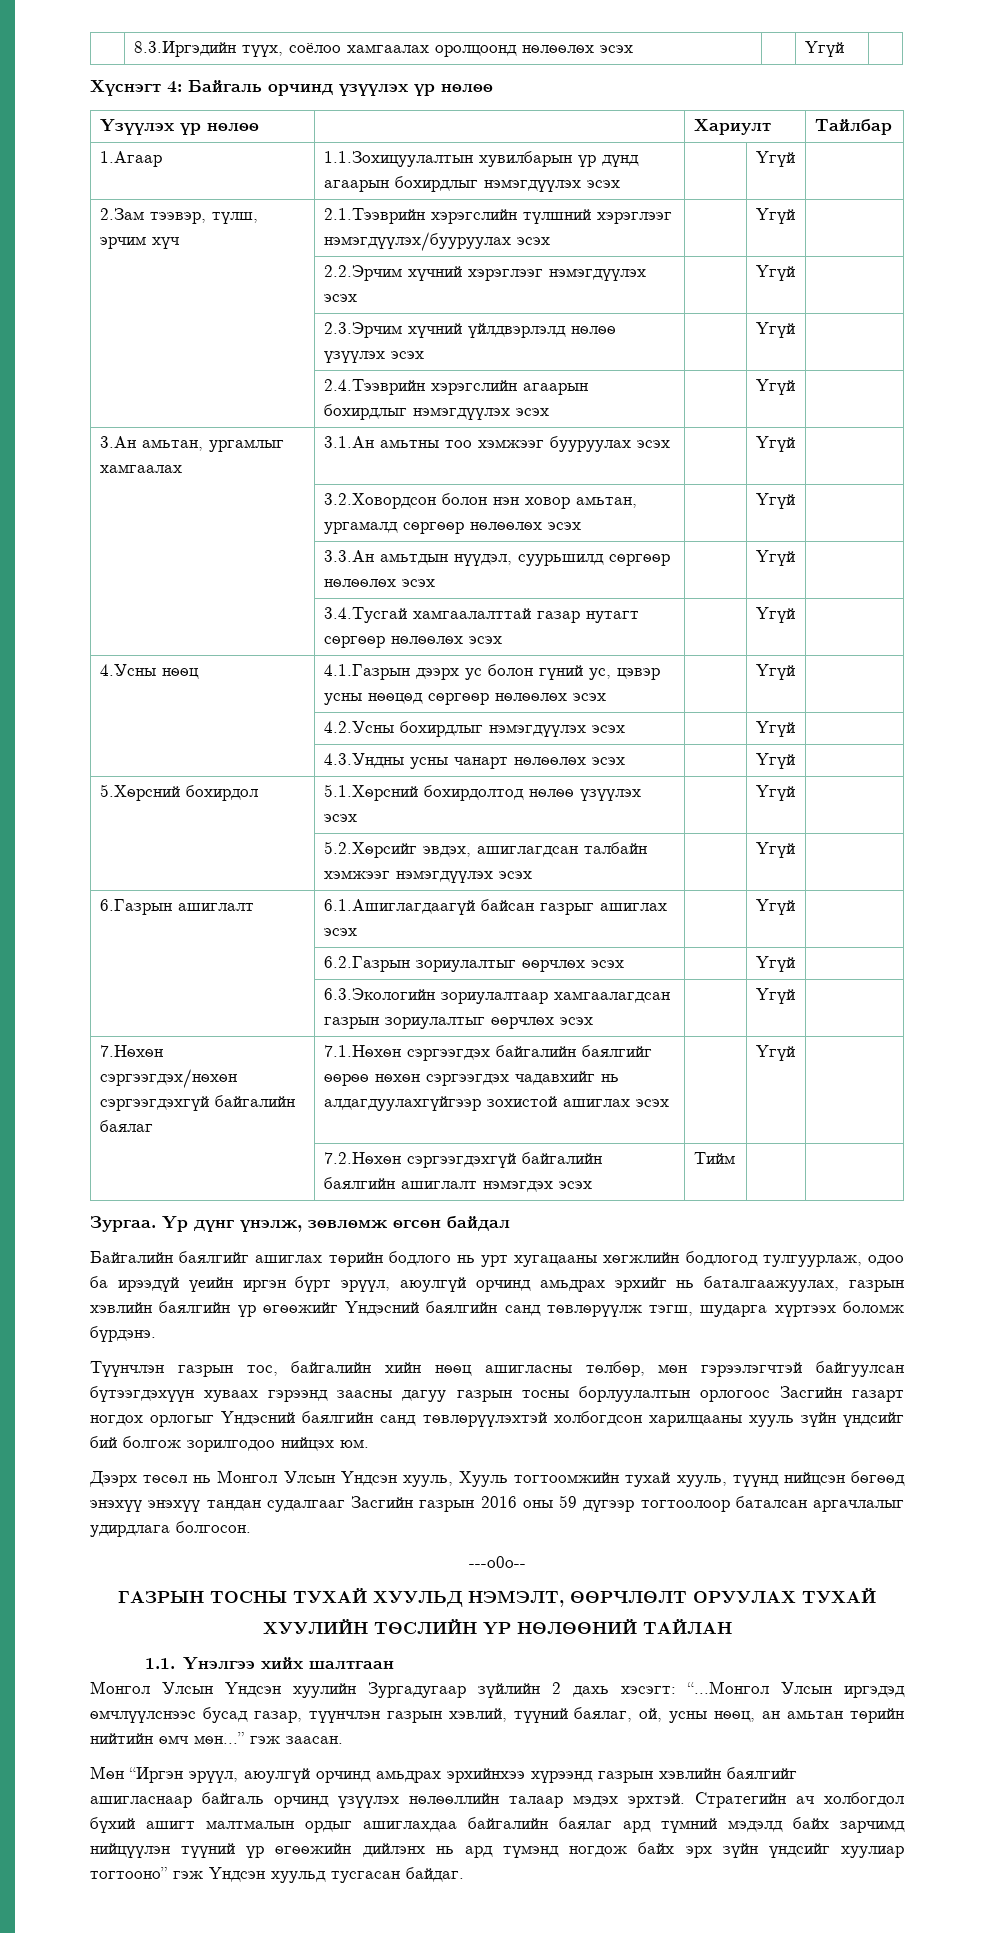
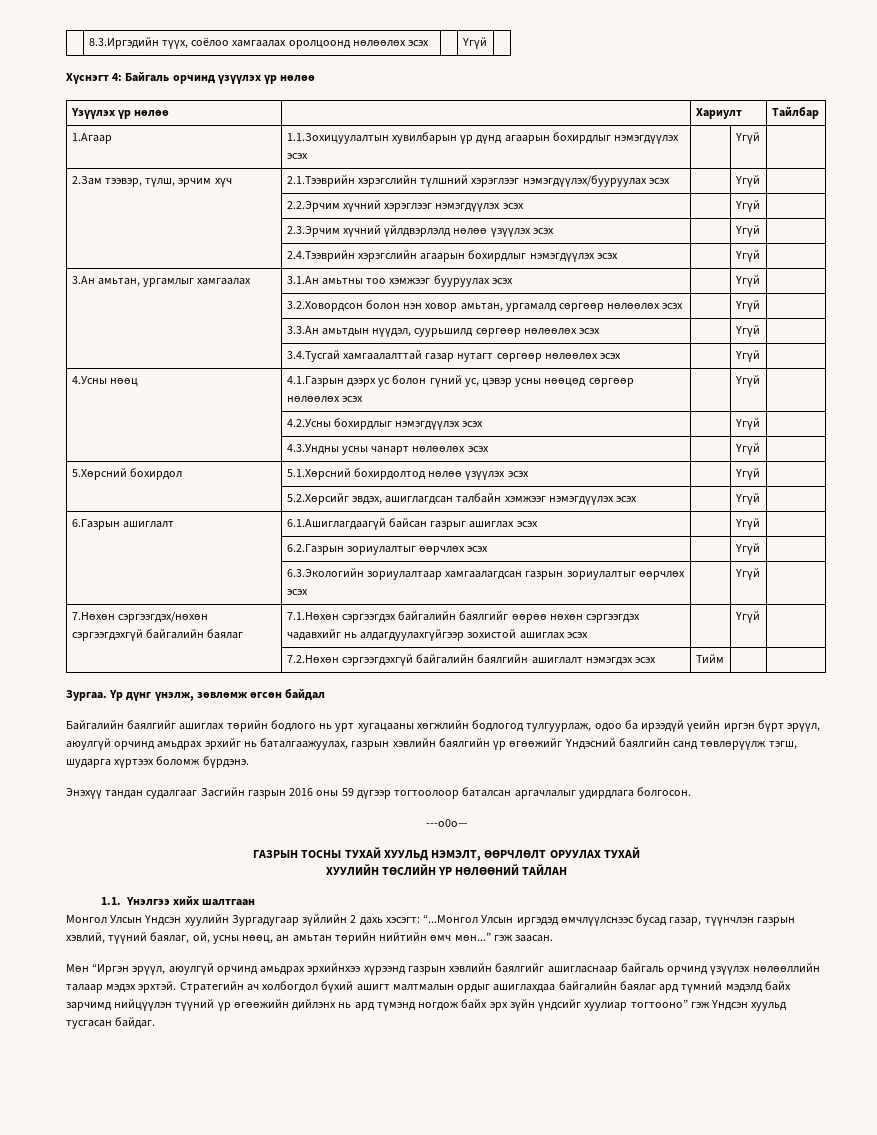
[90,1361,904,1377] [90,1386,905,1402] [90,1411,905,1427] [90,1436,369,1452] [89,1470,906,1487] [90,1500,201,1512] Түүнчлэн газрын тос, байгалийн хийн нөөц ашигласны төлбөр, мөн гэрээлэгчтэй байгуулсан бүтээгдэхүүн хуваах гэрээнд заасны дагуу газрын тосны борлуулалтын орлогоос Засгийн газарт ногдох орлогыг Үндэсний баялгийн санд төвлөрүүлэхтэй холбогдсон харилцааны хууль зүйн үндсийг бий болгож зорилгодоо нийцэх юм. // Дээрх төсөл нь Монгол Улсын Үндсэн хууль, Хууль тогтоомжийн тухай хууль, түүнд нийцсэн бөгөөд энэхүү энэхүү -> [66,788,102,799] Энэхүү
[468,1556,526,1568] ---о0о-- -> [425,819,468,827] ---о0о—

